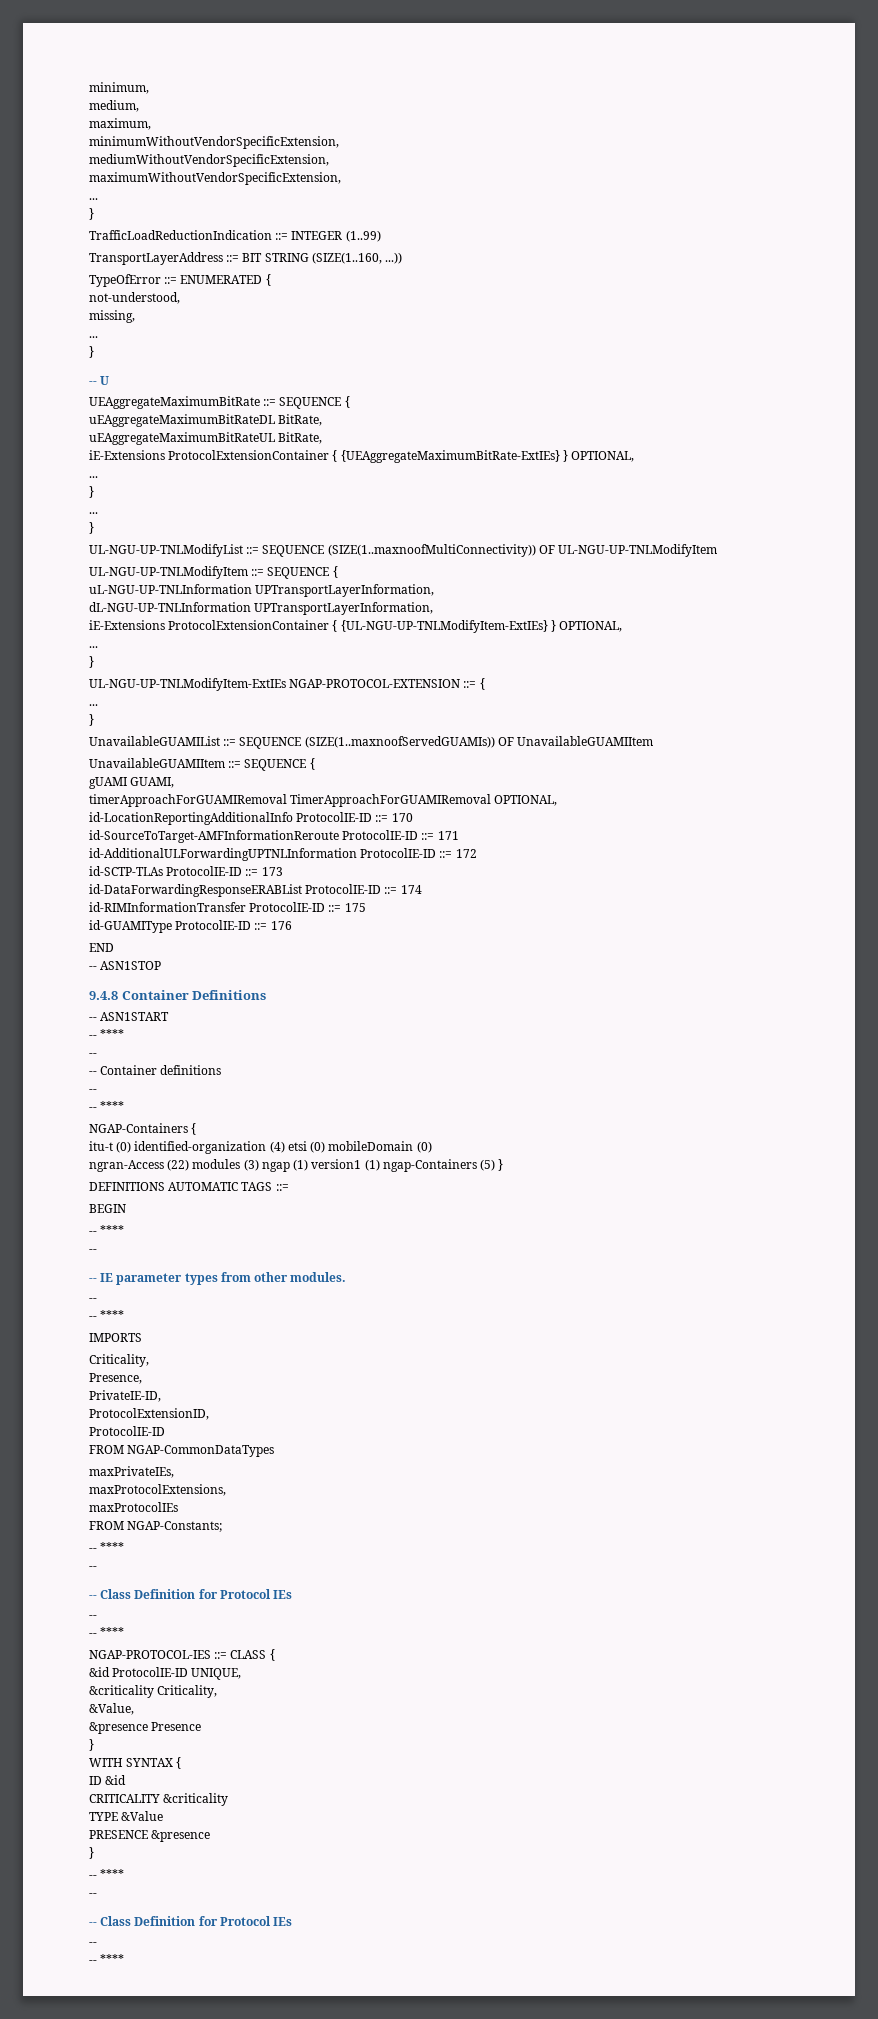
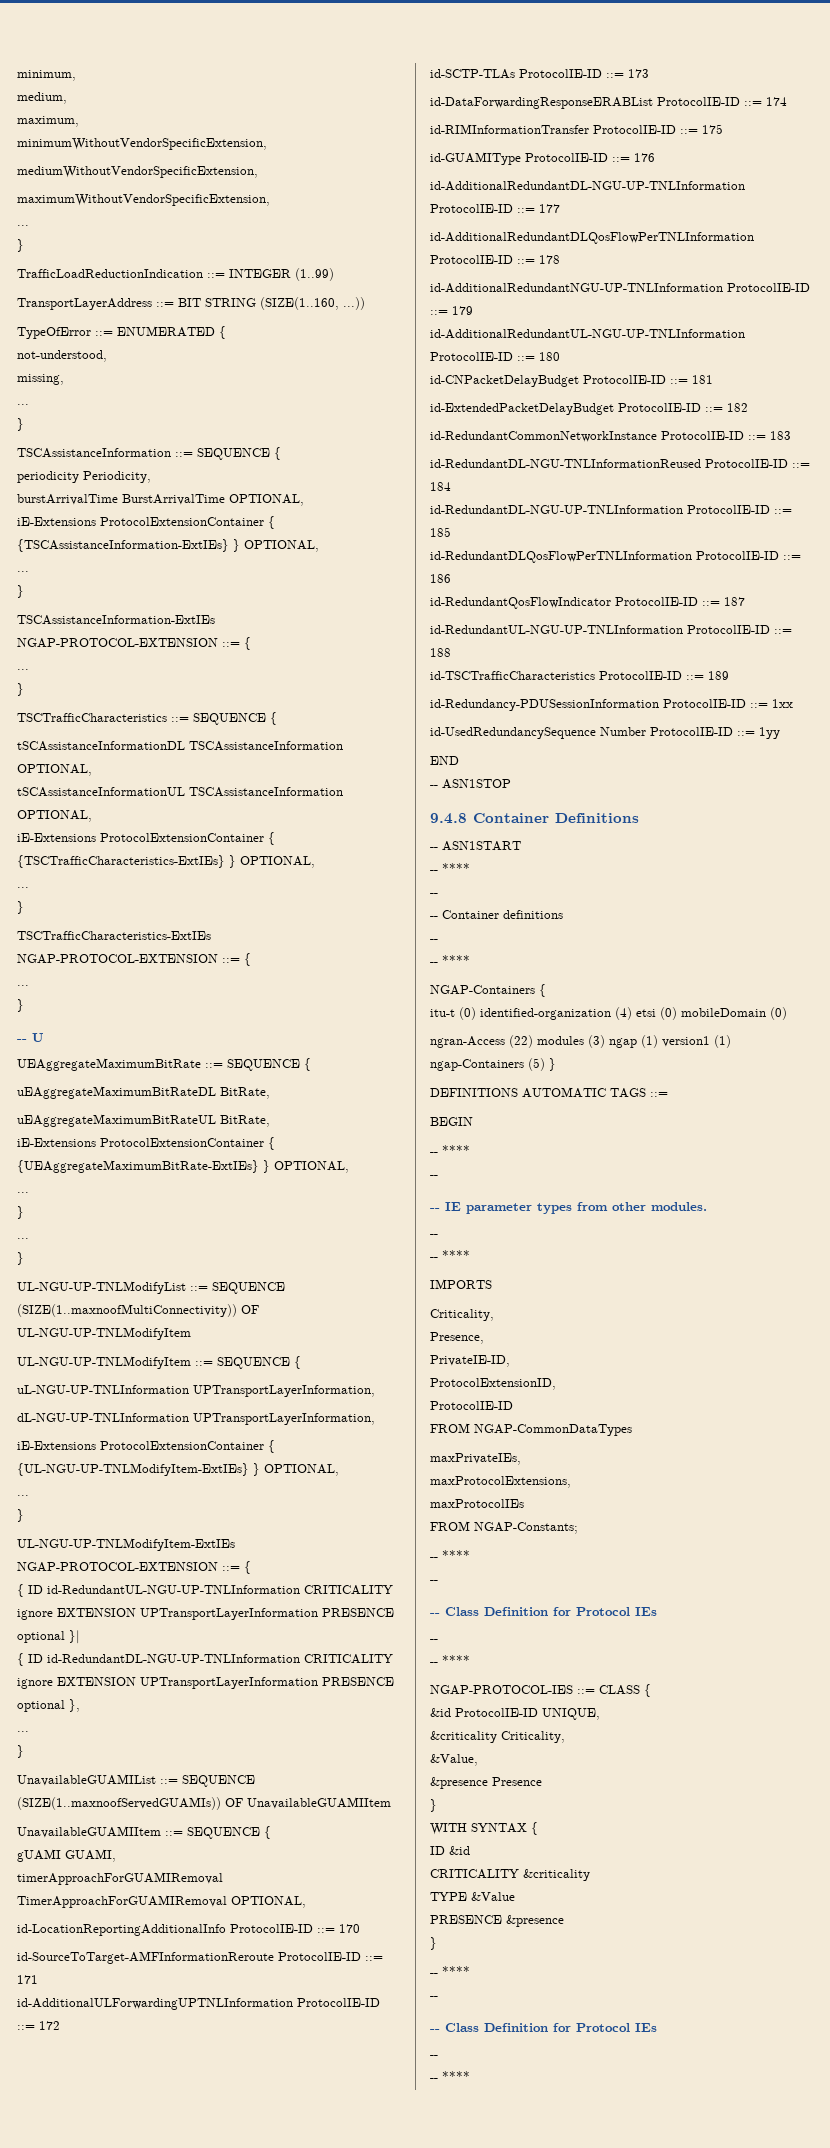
(94, 352) none -> [17,447,281,460] [17,471,151,483] [17,494,304,506] [17,516,275,529] [17,539,319,552] [17,571,29,572] [17,585,24,598] [17,615,215,625] [17,637,251,650] [17,669,29,670] [17,683,24,696] [17,712,277,725] [17,741,343,751] [17,764,92,776] [17,787,343,797] [17,810,92,822] [17,832,275,845] [17,855,315,868] [17,887,29,888] [17,901,24,914] [17,931,211,940] [17,953,251,966] [17,985,29,986] [17,999,24,1012] // TSCAssistanceInformation ::= SEQUENCE { // periodicity Periodicity, // burstArrivalTime BurstArrivalTime OPTIONAL, // iE-Extensions ProtocolExtensionContainer { {TSCAssistanceInformation-ExtIEs} } OPTIONAL, // ... // } // TSCAssistanceInformation-ExtIEs NGAP-PROTOCOL-EXTENSION ::= { // ... // } // TSCTrafficCharacteristics ::= SEQUENCE { // tSCAssistanceInformationDL TSCAssistanceInformation OPTIONAL, // tSCAssistanceInformationUL TSCAssistanceInformation OPTIONAL, // iE-Extensions ProtocolExtensionContainer { {TSCTrafficCharacteristics-ExtIEs} } OPTIONAL, // ... // } // TSCTrafficCharacteristics-ExtIEs NGAP-PROTOCOL-EXTENSION ::= { // ... // }
(485, 684) none -> [17,1584,393,1597] [17,1608,394,1620] [17,1630,80,1644] [17,1653,393,1666] [17,1677,394,1689] [17,1699,80,1712] // { ID id-RedundantUL-NGU-UP-TNLInformation CRITICALITY ignore EXTENSION UPTransportLayerInformation PRESENCE optional }| // { ID id-RedundantDL-NGU-UP-TNLInformation CRITICALITY ignore EXTENSION UPTransportLayerInformation PRESENCE optional },
(292, 925) none -> [430,181,745,191] [430,204,560,213] [430,232,754,244] [430,255,560,264] [430,283,810,293] [430,306,473,315] [430,329,745,339] [430,352,560,361] [430,375,713,387] [430,403,748,415] [430,431,791,442] [430,459,810,468] [430,482,451,491] [430,505,792,514] [430,527,451,537] [430,551,801,563] [430,574,451,583] [430,597,745,609] [430,625,792,634] [430,648,451,657] [430,671,729,680] [430,699,793,711] [430,727,780,739] // id-AdditionalRedundantDL-NGU-UP-TNLInformation ProtocolIE-ID ::= 177 // id-AdditionalRedundantDLQosFlowPerTNLInformation ProtocolIE-ID ::= 178 // id-AdditionalRedundantNGU-UP-TNLInformation ProtocolIE-ID ::= 179 // id-AdditionalRedundantUL-NGU-UP-TNLInformation ProtocolIE-ID ::= 180 // id-CNPacketDelayBudget ProtocolIE-ID ::= 181 // id-ExtendedPacketDelayBudget ProtocolIE-ID ::= 182 // id-RedundantCommonNetworkInstance ProtocolIE-ID ::= 183 // id-RedundantDL-NGU-TNLInformationReused ProtocolIE-ID ::= 184 // id-RedundantDL-NGU-UP-TNLInformation ProtocolIE-ID ::= 185 // id-RedundantDLQosFlowPerTNLInformation ProtocolIE-ID ::= 186 // id-RedundantQosFlowIndicator ProtocolIE-ID ::= 187 // id-RedundantUL-NGU-UP-TNLInformation ProtocolIE-ID ::= 188 // id-TSCTrafficCharacteristics ProtocolIE-ID ::= 189 // id-Redundancy-PDUSessionInformation ProtocolIE-ID ::= 1xx // id-UsedRedundancySequence Number ProtocolIE-ID ::= 1yy

